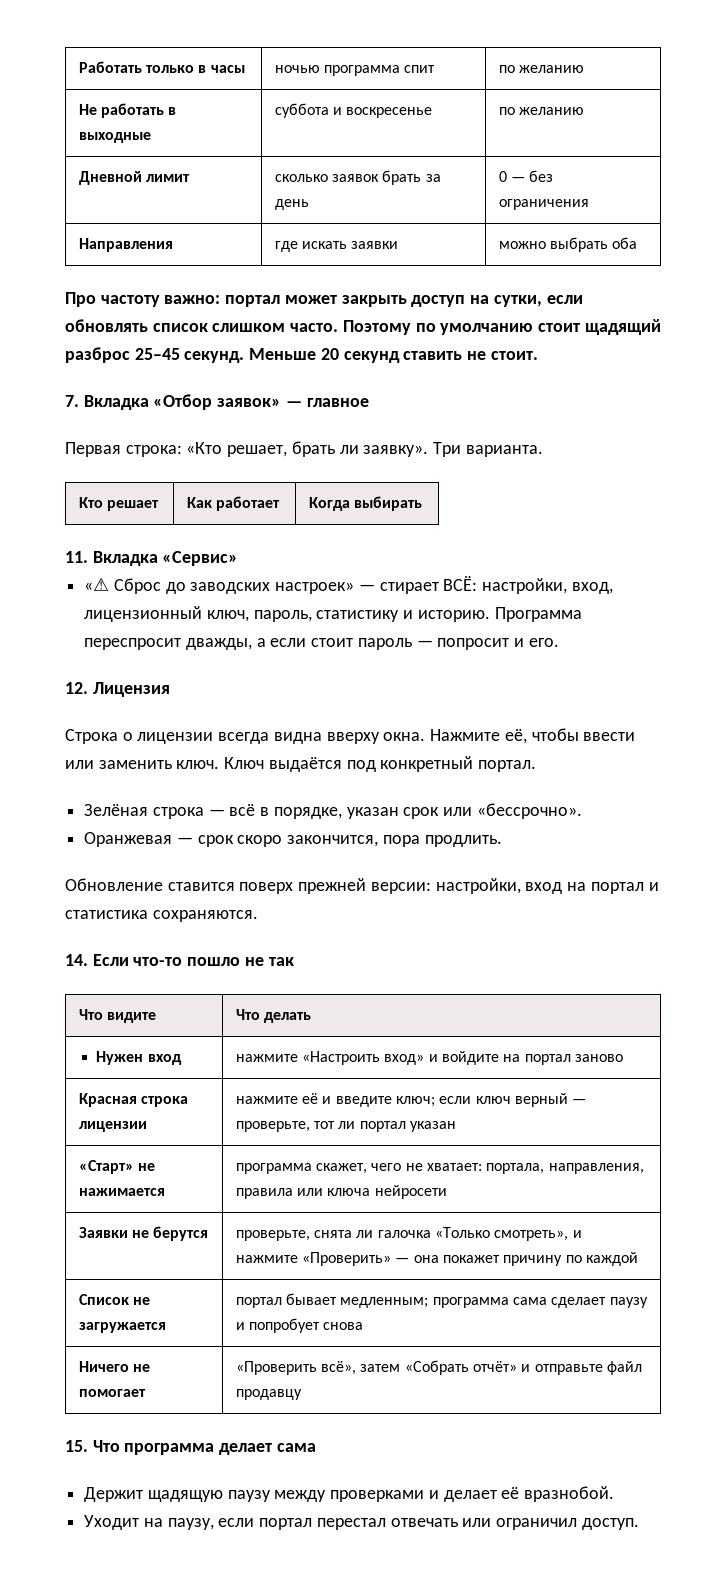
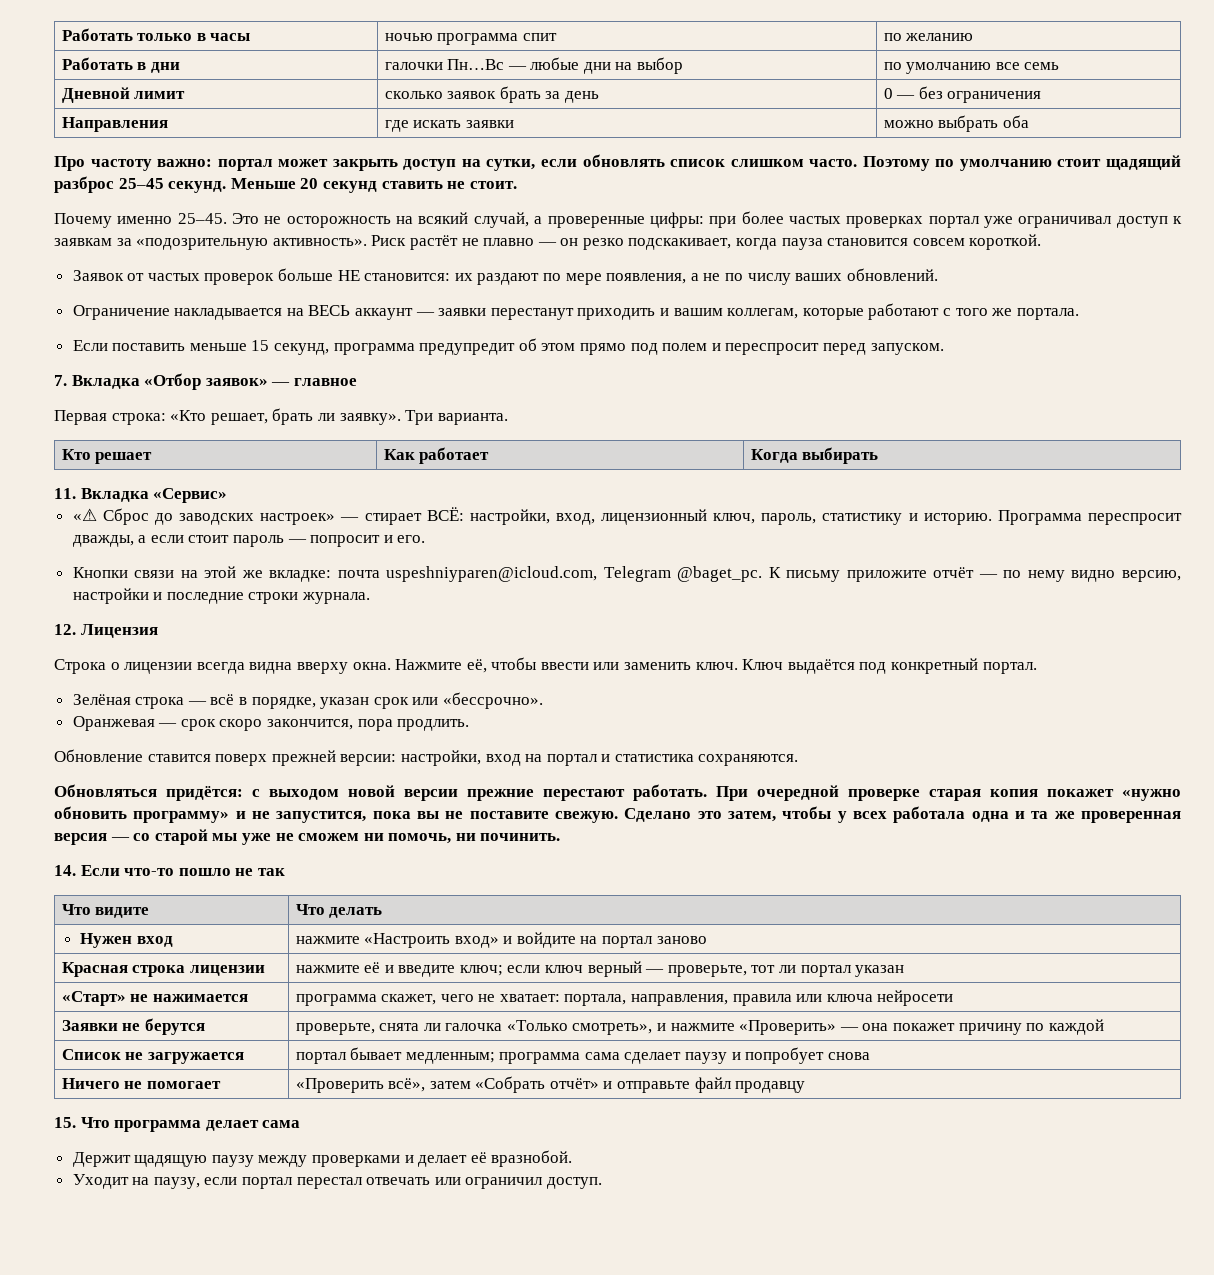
[78,103,177,118] [78,132,151,143] [274,103,433,118] [498,107,584,115] Не работать в выходные | суббота и воскресенье | по желанию -> [61,57,180,73] [384,57,684,74] [883,62,1060,74] Работать в дни | галочки Пн…Вс — любые дни на выбор | по умолчанию все семь
(538, 355) none -> [54,211,1182,228] [54,234,1042,250] [72,268,938,285] [72,303,1079,320] [72,338,944,355] // Почему именно 25–45. Это не осторожность на всякий случай, а проверенные цифры: при более частых проверках портал уже ограничивал доступ к заявкам за «подозрительную активность». Риск растёт не плавно — он резко подскакивает, когда пауза становится совсем короткой. // Заявок от частых проверок больше НЕ становится: их раздают по мере появления, а не по числу ваших обновлений. // Ограничение накладывается на ВЕСЬ аккаунт — заявки перестанут приходить и вашим коллегам, которые работают с того же портала. // Если поставить меньше 15 секунд, программа предупредит об этом прямо под полем и переспросит перед запуском.
(559, 642) none -> [72,566,1181,582] [72,588,371,604] // Кнопки связи на этой же вкладке: почта uspeshniyparen@icloud.com, Telegram @baget_pc. К письму приложите отчёт — по нему видно версию, настройки и последние строки журнала.
(258, 916) none -> [54,784,1181,801] [54,806,1182,823] [54,829,561,845] // Обновляться придётся: с выходом новой версии прежние перестают работать. При очередной проверке старая копия покажет «нужно обновить программу» и не запустится, пока вы не поставите свежую. Сделано это затем, чтобы у всех работала одна и та же проверенная версия — со старой мы уже не сможем ни помочь, ни починить.

